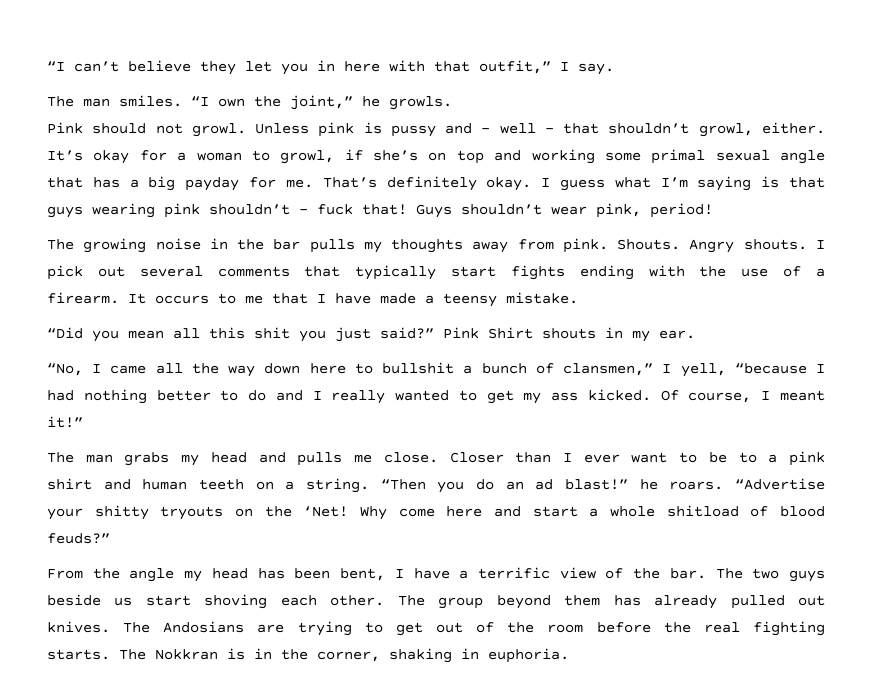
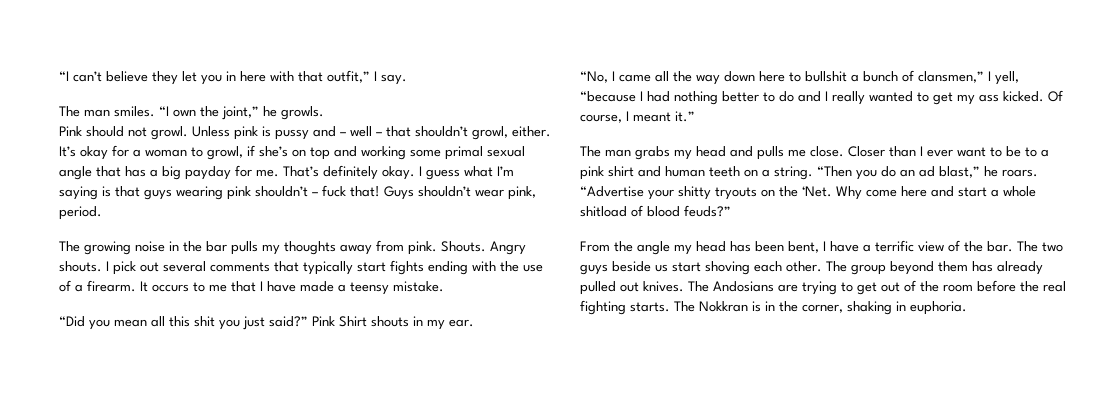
[650,203,713,218] period! -> [59,206,102,220] period.
[47,416,83,428] it!” -> [675,111,695,122] it.”
[565,479,628,490] blast!” -> [939,166,980,178] blast,”
[303,506,349,517] ‘Net! -> [802,186,832,197] ‘Net.

